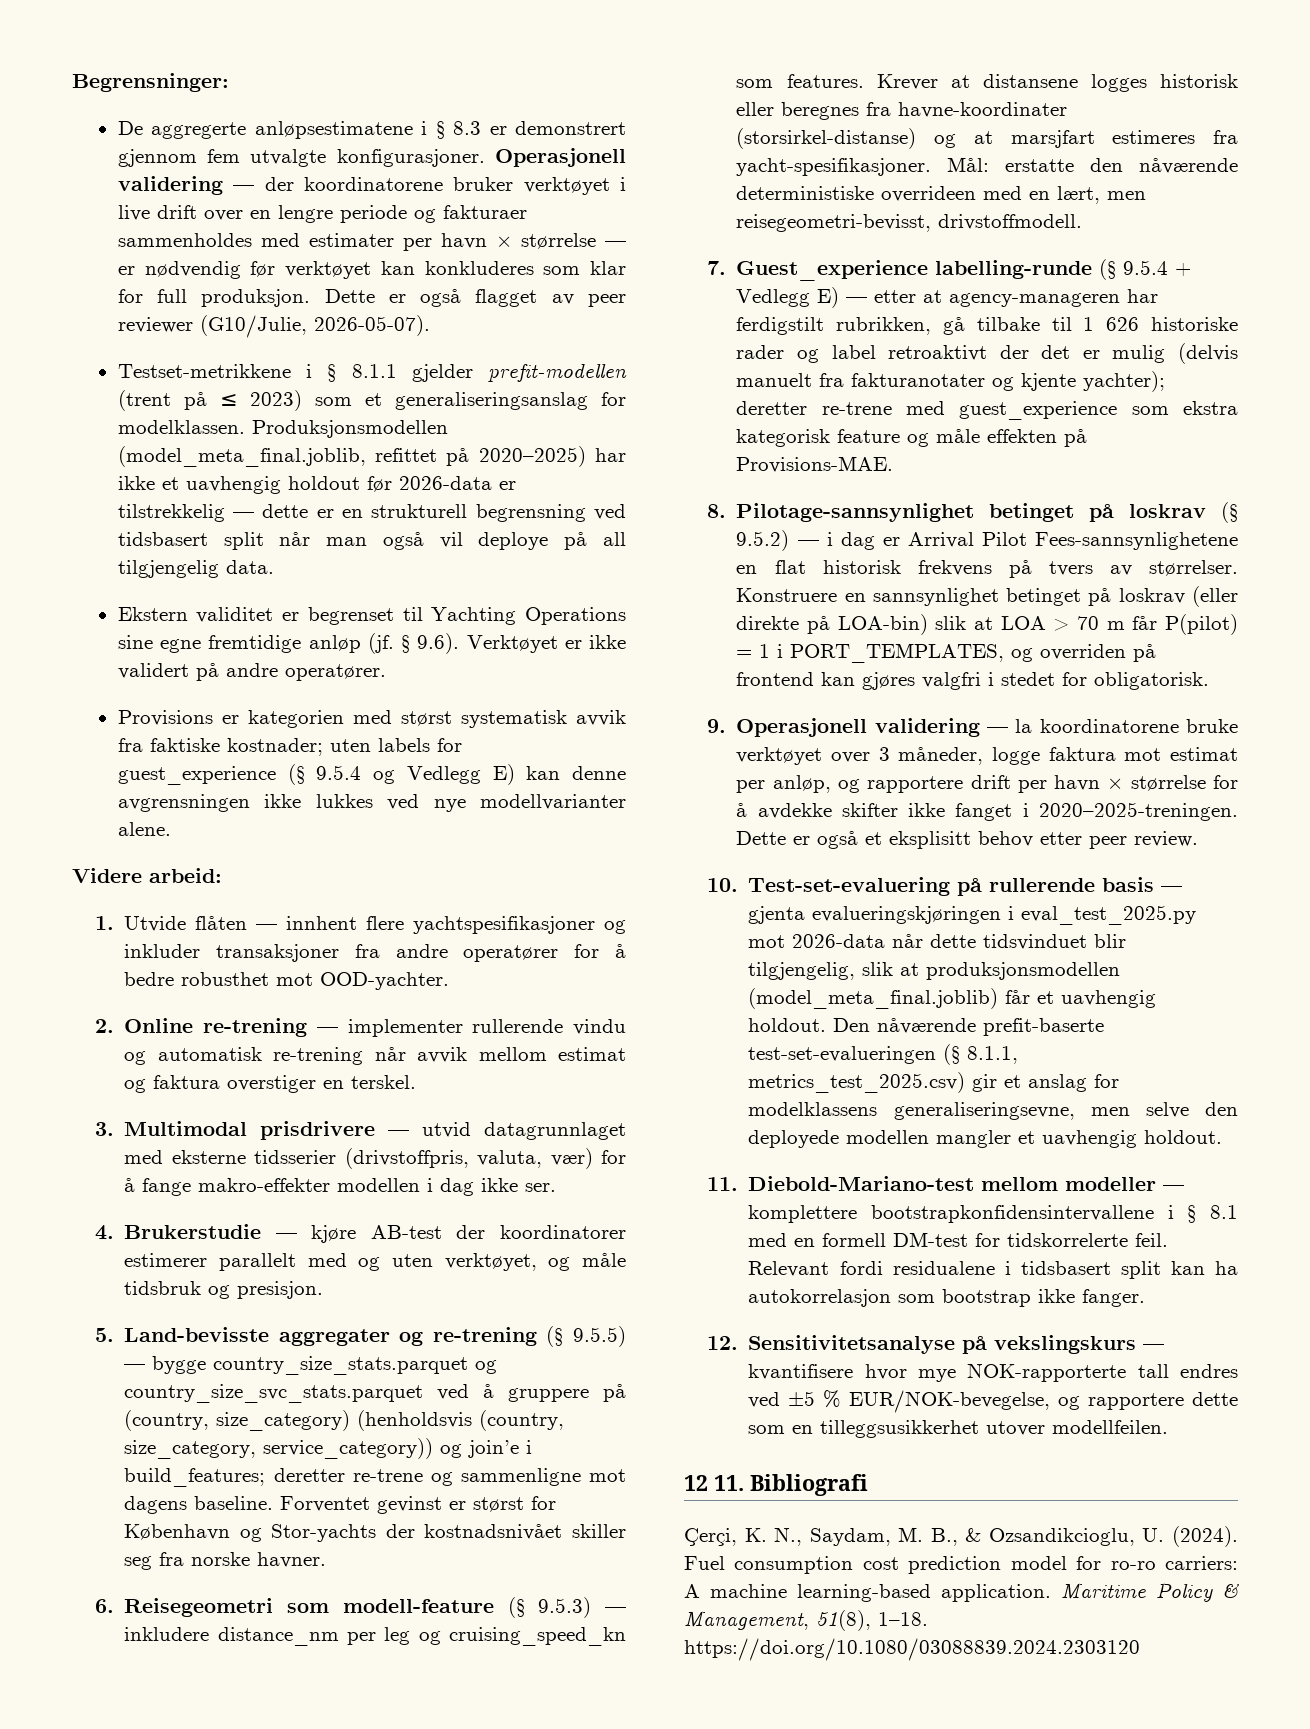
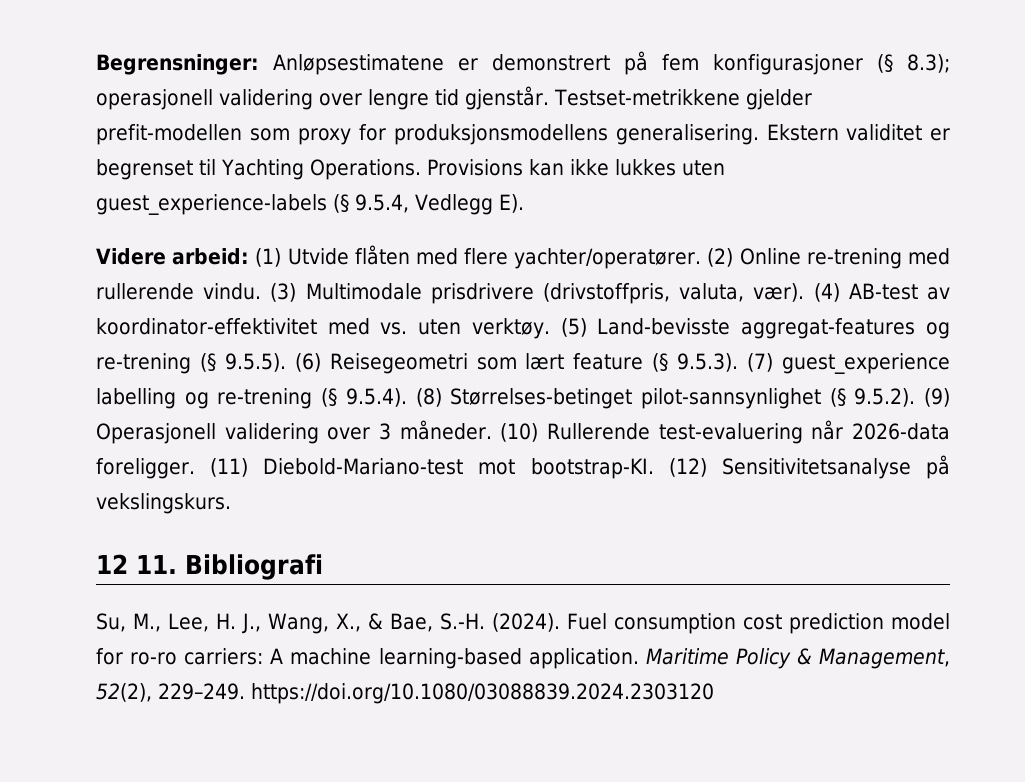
[117,121,626,139] [117,148,626,167] [117,176,626,195] [117,205,527,223] [117,233,626,251] [117,261,626,279] [117,289,626,307] [117,315,430,338] [117,363,627,382] [117,390,627,411] [117,420,448,438] [117,446,626,467] [117,476,516,494] [117,504,626,522] [117,532,626,550] [117,560,274,578] // De aggregerte anløpsestimatene i § 8.3 er demonstrert gjennom fem utvalgte konfigurasjoner. Operasjonell validering — der koordinatorene bruker verktøyet i live drift over en lengre periode og fakturaer sammenholdes med estimater per havn × størrelse — er nødvendig før verktøyet kan konkluderes som klar for full produksjon. Dette er også flagget av peer reviewer (G10/Julie, 2026-05-07). // Testset-metrikkene i § 8.1.1 gjelder prefit-modellen (trent på ≤ 2023) som et generaliseringsanslag for modelklassen. Produksjonsmodellen (model_meta_final.joblib, refittet på 2020–2025) har ikke et uavhengig holdout før 2026-data er tilstrekkelig — dette er en strukturell begrensning ved tidsbasert split når man også vil deploye på all tilgjengelig data. // -> [273,51,950,75] [96,86,812,110] [96,124,759,145] Anløpsestimatene er demonstrert på fem konfigurasjoner (§ 8.3); operasjonell validering over lengre tid gjenstår. Testset-metrikkene gjelder prefit-modellen som proxy for produksjonsmodellens generalisering.
[524,607,626,625] [117,633,627,654] [117,663,386,681] [117,710,626,728] [117,738,462,756] [117,764,626,785] [117,794,626,812] [117,822,171,836] Operations sine egne fremtidige anløp (jf. § 9.6). Verktøyet er ikke validert på andre operatører. // Provisions er kategorien med størst systematisk avvik fra faktiske kostnader; uten labels for guest_experience (§ 9.5.4 og Vedlegg E) kan denne avgrensningen ikke lukkes ved nye modellvarianter alene. -> [309,159,725,180] [96,194,524,215] Operations. Provisions kan ikke lukkes uten guest_experience-labels (§ 9.5.4, Vedlegg E).
[95,916,115,930] // 1. -> [255,248,282,267] (1)
[256,916,626,934] [124,944,626,962] [124,972,450,990] [95,1018,626,1037] [124,1047,626,1065] [124,1075,417,1093] [95,1121,626,1140] [124,1148,626,1169] [124,1178,557,1196] [95,1224,626,1243] [124,1253,626,1271] [124,1281,324,1299] [95,1326,627,1347] [124,1356,498,1375] [124,1384,626,1403] [124,1410,565,1431] [124,1438,533,1459] [124,1468,626,1487] [124,1496,557,1514] [124,1524,626,1542] [124,1552,327,1570] [95,1597,626,1618] [124,1627,626,1646] [736,74,1238,92] [736,102,1068,120] [736,128,1238,149] [736,157,1238,176] [736,186,1147,204] [736,214,1083,232] [707,259,1192,281] [736,287,1159,308] [736,317,1238,335] [736,343,1238,364] [736,371,1166,392] [736,401,1238,420] [736,429,1088,447] [736,456,894,473] [707,502,1238,523] [736,530,1238,551] [736,560,1238,578] [736,586,1238,607] [736,614,1238,635] [736,643,1157,663] [736,672,1210,690] [707,718,1238,737] [736,747,1238,765] [736,775,1238,793] [736,802,1238,821] [736,831,1199,849] [707,877,1183,896] [748,905,1197,925] [748,934,1127,950] [748,962,1121,980] [748,988,1157,1009] [748,1018,1105,1036] [748,1044,1019,1065] [748,1072,1120,1093] [748,1102,1238,1120] [748,1130,1223,1148] [707,1176,1185,1191] [748,1205,1238,1223] [748,1232,1169,1247] [748,1261,1238,1279] [748,1289,1146,1307] [707,1335,1165,1354] [748,1363,1238,1382] [748,1390,1238,1413] [748,1420,1169,1438] [684,1474,868,1496] [684,1527,1165,1546] — innhent flere yachtspesifikasjoner og inkluder transaksjoner fra andre operatører for å bedre robusthet mot OOD-yachter. // 2. Online re-trening — implementer rullerende vindu og automatisk re-trening når avvik mellom estimat og faktura overstiger en terskel. // 3. Multimodal prisdrivere — utvid datagrunnlaget med eksterne tidsserier (drivstoffpris, valuta, vær) for å fange makro-effekter modellen i dag ikke ser. // 4. Brukerstudie — kjøre AB-test der koordinatorer estimerer parallelt med og uten verktøyet, og måle tidsbruk og presisjon. // 5. Land-bevisste aggregater og re-trening (§ 9.5.5) — bygge country_size_stats.parquet og country_size_svc_stats.parquet ved å gruppere på (country, size_category) (henholdsvis (country, size_category, service_category)) og join’e i build_features; deretter re-trene og sammenligne mot dagens baseline. Forventet gevinst er størst for København og Stor-yachts der kostnadsnivået skiller seg fra norske havner. // 6. Reisegeometri som modell-feature (§ 9.5.3) — inkludere distance_nm per leg og cruising_speed_kn som features. Krever at distansene logges historisk eller beregnes fra havne-koordinater (storsirkel-distanse) og at marsjfart estimeres fra yacht-spesifikasjoner. Mål: erstatte den nåværende deterministiske overrideen med en lært, men reisegeometri-bevisst, drivstoffmodell. // 7. Guest_experience labelling-runde (§ 9.5.4 + Vedlegg E) — etter at agency-manageren har ferdigstilt rubrikken, gå tilbake til 1 626 historiske rader og label retroaktivt der det er mulig (delvis manuelt fra fakturanotater og kjente yachter); deretter re-trene med guest_experience som ekstra kategorisk feature og måle effekten på Provisions-MAE. // 8. Pilotage-sannsynlighet betinget på loskrav (§ 9.5.2) — i dag er Arrival Pilot Fees-sannsynlighetene en flat historisk frekvens på tvers av størrelser. Konstruere en sannsynlighet betinget på loskrav (eller direkte på LOA-bin) slik at LOA > 70 m får P(pilot) = 1 i PORT_TEMPLATES, og overriden på frontend kan gjøres valgfri i stedet for obligatorisk. // 9. Operasjonell validering — la koordinatorene bruke verktøyet over 3 måneder, logge faktura mot estimat per anløp, og rapportere drift per havn × størrelse for å avdekke skifter ikke fanget i 2020–2025-treningen. Dette er også et eksplisitt behov etter peer review. // 10. Test-set-evaluering på rullerende basis — gjenta evalueringskjøringen i eval_test_2025.py mot 2026-data når dette tidsvinduet blir tilgjengelig, slik at produksjonsmodellen (model_meta_final.joblib) får et uavhengig holdout. Den nåværende prefit-baserte test-set-evalueringen (§ 8.1.1, metrics_test_2025.csv) gir et anslag for modelklassens generaliseringsevne, men selve den deployede modellen mangler et uavhengig holdout. // 11. Diebold-Mariano-test mellom modeller — komplettere bootstrapkonfidensintervallene i § 8.1 med en formell DM-test for tidskorrelerte feil. Relevant fordi residualene i tidsbasert split kan ha autokorrelasjon som bootstrap ikke fanger. // 12. Sensitivitetsanalyse på vekslingskurs — kvantifisere hvor mye NOK-rapporterte tall endres ved ±5 % EUR/NOK-bevegelse, og rapportere dette som en tilleggsusikkerhet utover modellfeilen. // 12 11. Bibliografi // Çerçi, K. N., Saydam, M. B., & Ozsandikcioglu, U. -> [415,248,950,269] [96,283,951,304] [96,318,950,339] [96,353,951,374] [96,388,951,409] [96,420,950,444] [96,455,951,479] [96,493,231,514] [96,554,323,580] [96,613,486,634] med flere yachter/operatører. (2) Online re-trening med rullerende vindu. (3) Multimodale prisdrivere (drivstoffpris, valuta, vær). (4) AB-test av koordinator-effektivitet med vs. uten verktøy. (5) Land-bevisste aggregat-features og re-trening (§ 9.5.5). (6) Reisegeometri som lært feature (§ 9.5.3). (7) guest_experience labelling og re-trening (§ 9.5.4). (8) Størrelses-betinget pilot-sannsynlighet (§ 9.5.2). (9) Operasjonell validering over 3 måneder. (10) Rullerende test-evaluering når 2026-data foreligger. (11) Diebold-Mariano-test mot bootstrap-KI. (12) Sensitivitetsanalyse på vekslingskurs. // 12 11. Bibliografi // Su, M., Lee, H. J., Wang, X., & Bae, S.-H.
[816,1610,928,1631] 51(8), 1–18. -> [96,683,245,702] 52(2), 229–249.

